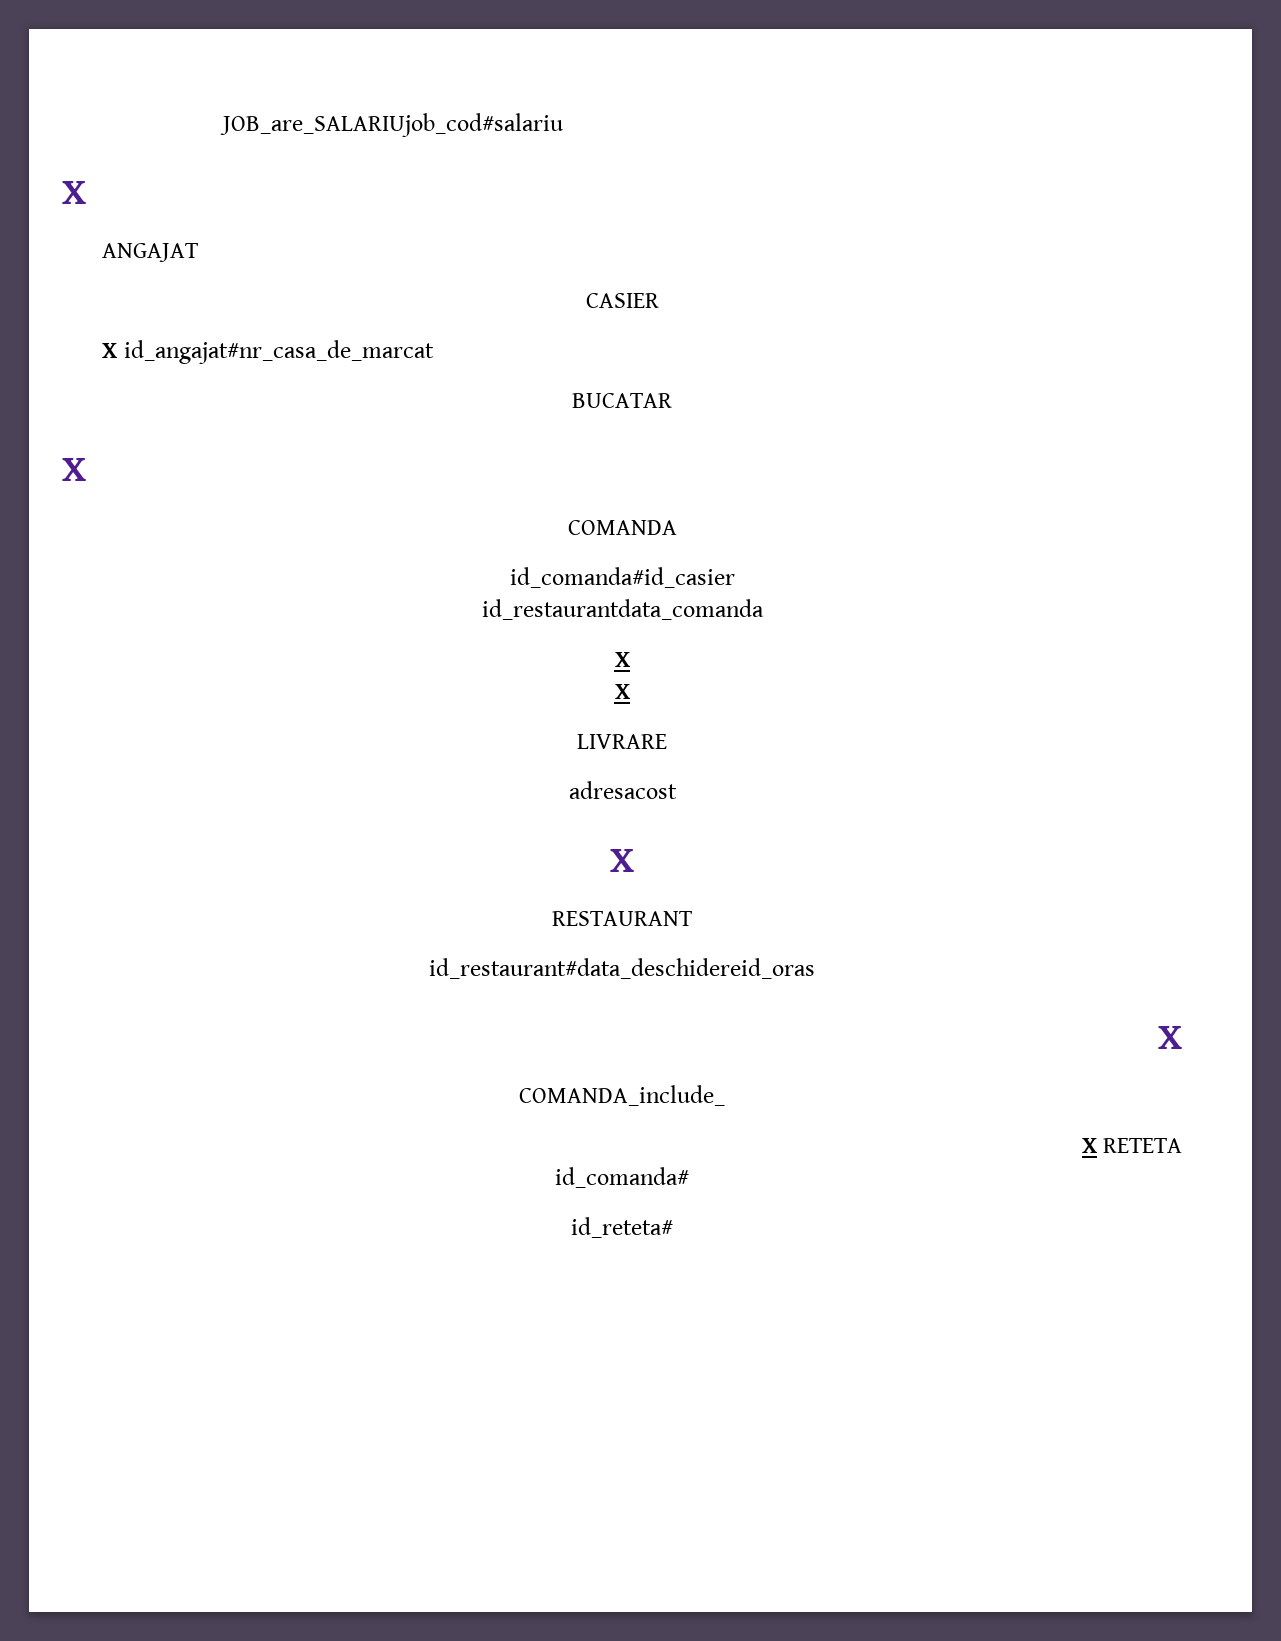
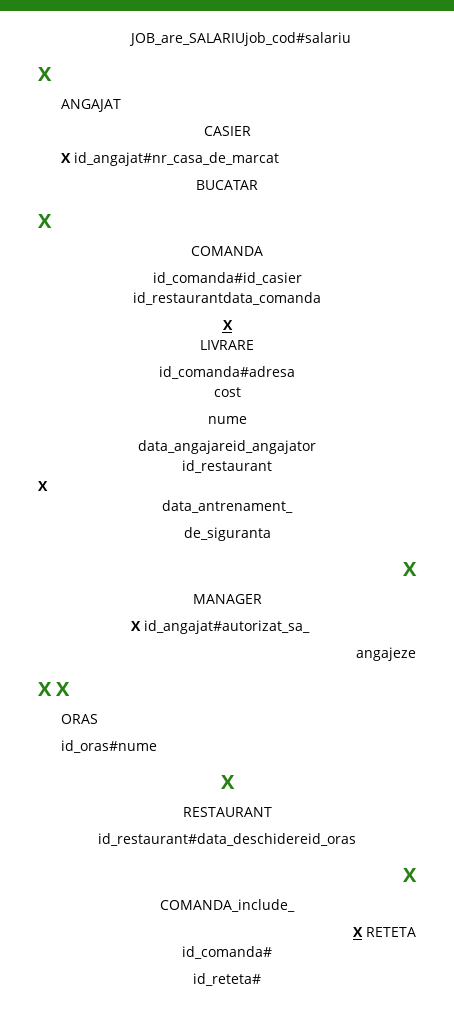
[614,684,630,699] [577,734,667,749] [568,781,677,799] X // LIVRARE // adresacost -> [200,340,254,350] [159,366,295,379] [213,387,241,397] [207,416,247,424] [138,440,316,454] [182,460,272,473] [38,481,48,491] [162,500,293,513] [183,527,271,541] [403,562,417,576] [192,594,262,604] [131,620,311,634] [356,647,416,661] [38,682,71,696] [61,714,99,724] [61,740,158,753] LIVRARE // id_comanda#adresa // cost // nume // data_angajareid_angajator // id_restaurant // X // data_antrenament_ // de_siguranta // X // MANAGER // X id_angajat#autorizat_sa_ // angajeze // X X // ORAS // id_oras#nume

